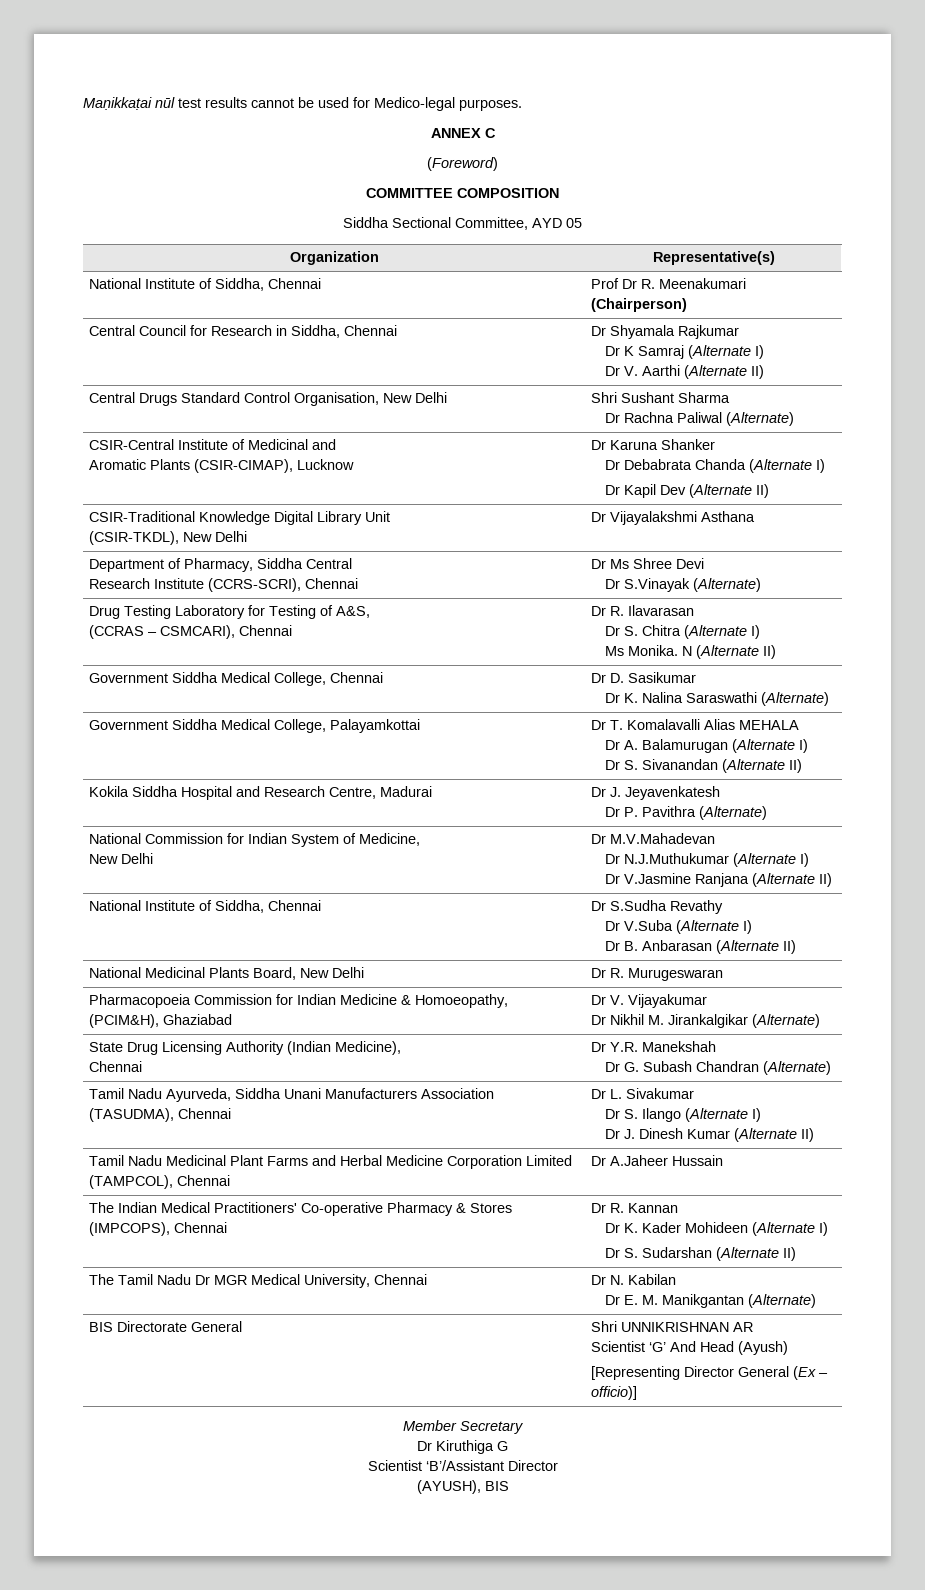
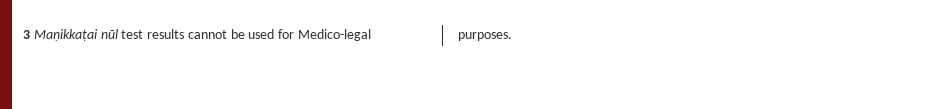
(83, 103) none -> [23,30,30,39] 3
[430,128,496,138] [427,157,498,171] [366,188,559,198] [343,217,582,230] [290,251,379,265] [652,251,775,265] [89,278,322,291] [591,278,747,289] [591,298,688,312] [89,325,398,338] [591,325,740,339] [604,345,764,359] [604,365,764,379] [89,392,448,406] [591,392,731,403] [604,412,794,426] [89,439,337,450] [89,459,355,473] [591,439,716,450] [604,459,825,473] [604,484,769,498] [89,511,391,525] [89,531,248,545] [591,511,756,525] [89,558,353,572] [89,578,359,592] [591,558,705,569] [604,578,761,592] [89,605,371,619] [89,625,293,639] [591,605,695,616] [604,625,760,639] [604,645,776,659] [89,672,384,686] [591,672,697,683] [604,692,829,706] [89,719,421,733] [591,719,800,730] [604,739,808,753] [604,759,802,773] [89,786,433,800] [591,786,721,800] [604,806,767,820] [89,833,421,847] [89,853,154,864] [591,833,716,844] [604,853,809,867] [604,873,832,887] [89,900,322,913] [591,900,724,914] [604,920,752,934] [604,940,796,954] [89,967,365,980] [591,968,724,981] [89,994,509,1008] [89,1014,233,1028] [591,994,708,1008] [591,1014,821,1028] [89,1041,402,1055] [89,1061,143,1072] [591,1041,717,1052] [604,1061,831,1075] [89,1088,495,1102] [89,1108,232,1122] [591,1088,695,1099] [604,1108,761,1122] [604,1128,814,1142] [89,1155,573,1169] [89,1175,231,1189] [591,1155,724,1166] [89,1202,513,1216] [89,1222,228,1236] [591,1203,679,1213] [604,1222,828,1236] [604,1247,796,1261] [89,1274,428,1288] [591,1274,677,1285] [604,1294,816,1308] [89,1321,243,1332] [591,1321,754,1332] [591,1341,789,1355] [591,1366,829,1380] [591,1386,638,1400] [403,1420,523,1434] [417,1440,508,1454] [367,1460,558,1471] [416,1480,509,1494] // ANNEX C // (Foreword) // COMMITTEE COMPOSITION // Siddha Sectional Committee, AYD 05 // Organization | Representative(s) // National Institute of Siddha, Chennai | Prof Dr R. Meenakumari (Chairperson) // Central Council for Research in Siddha, Chennai | Dr Shyamala Rajkumar // Dr K Samraj (Alternate I) // Dr V. Aarthi (Alternate II) // Central Drugs Standard Control Organisation, New Delhi | Shri Sushant Sharma // Dr Rachna Paliwal (Alternate) // CSIR-Central Institute of Medicinal and // Aromatic Plants (CSIR-CIMAP), Lucknow | Dr Karuna Shanker // Dr Debabrata Chanda (Alternate I) // Dr Kapil Dev (Alternate II) // CSIR-Traditional Knowledge Digital Library Unit // (CSIR-TKDL), New Delhi | Dr Vijayalakshmi Asthana // Department of Pharmacy, Siddha Central // Research Institute (CCRS-SCRI), Chennai | Dr Ms Shree Devi // Dr S.Vinayak (Alternate) // Drug Testing Laboratory for Testing of A&S, // (CCRAS – CSMCARI), Chennai | Dr R. Ilavarasan // Dr S. Chitra (Alternate I) // Ms Monika. N (Alternate II) // Government Siddha Medical College, Chennai | Dr D. Sasikumar // Dr K. Nalina Saraswathi (Alternate) // Government Siddha Medical College, Palayamkottai | Dr T. Komalavalli Alias MEHALA // Dr A. Balamurugan (Alternate I) // Dr S. Sivanandan (Alternate II) // Kokila Siddha Hospital and Research Centre, Madurai | Dr J. Jeyavenkatesh // Dr P. Pavithra (Alternate) // National Commission for Indian System of Medicine, // New Delhi | Dr M.V.Mahadevan // Dr N.J.Muthukumar (Alternate I) // Dr V.Jasmine Ranjana (Alternate II) // National Institute of Siddha, Chennai | Dr S.Sudha Revathy // Dr V.Suba (Alternate I) // Dr B. Anbarasan (Alternate II) // National Medicinal Plants Board, New Delhi | Dr R. Murugeswaran // Pharmacopoeia Commission for Indian Medicine & Homoeopathy, (PCIM&H), Ghaziabad | Dr V. Vijayakumar // Dr Nikhil M. Jirankalgikar (Alternate) // State Drug Licensing Authority (Indian Medicine), // Chennai | Dr Y.R. Manekshah // Dr G. Subash Chandran (Alternate) // Tamil Nadu Ayurveda, Siddha Unani Manufacturers Association (TASUDMA), Chennai | Dr L. Sivakumar // Dr S. Ilango (Alternate I) // Dr J. Dinesh Kumar (Alternate II) // Tamil Nadu Medicinal Plant Farms and Herbal Medicine Corporation Limited (TAMPCOL), Chennai | Dr A.Jaheer Hussain // The Indian Medical Practitioners' Co-operative Pharmacy & Stores (IMPCOPS), Chennai | Dr R. Kannan // Dr K. Kader Mohideen (Alternate I) // Dr S. Sudarshan (Alternate II) // The Tamil Nadu Dr MGR Medical University, Chennai | Dr N. Kabilan // Dr E. M. Manikgantan (Alternate) // BIS Directorate General | Shri UNNIKRISHNAN AR // Scientist ‘G’ And Head (Ayush) // [Representing Director General (Ex – officio)] // Member Secretary // Dr Kiruthiga G // Scientist ‘B’/Assistant Director // (AYUSH), BIS -> (512, 36) none

